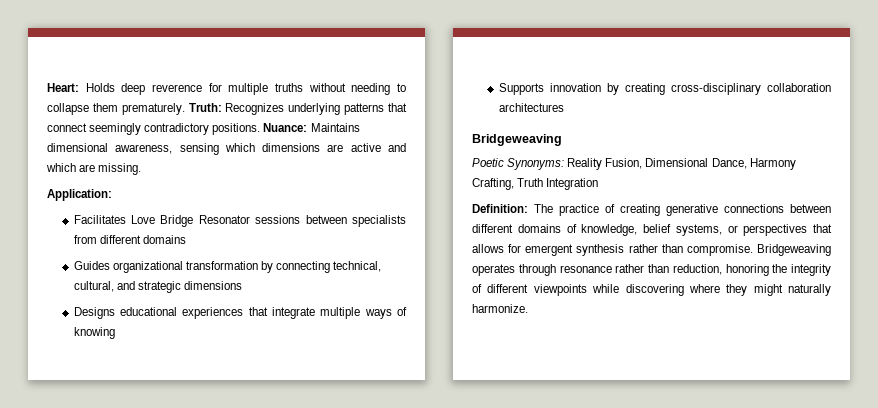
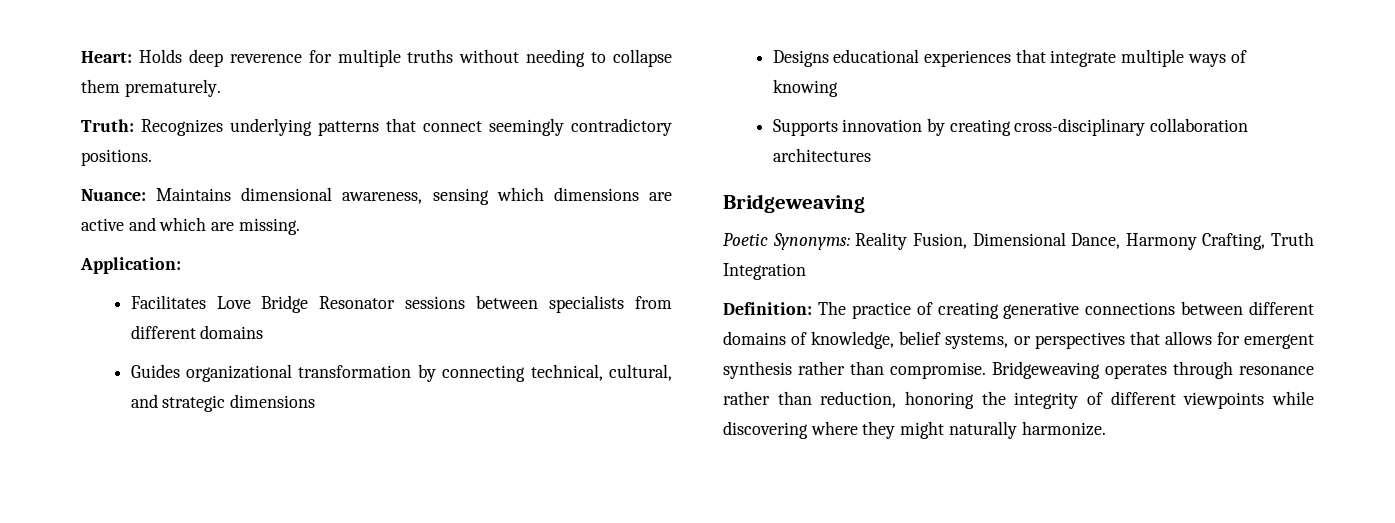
(185, 109) none -> (221, 88) //
(261, 129) none -> (152, 157) //

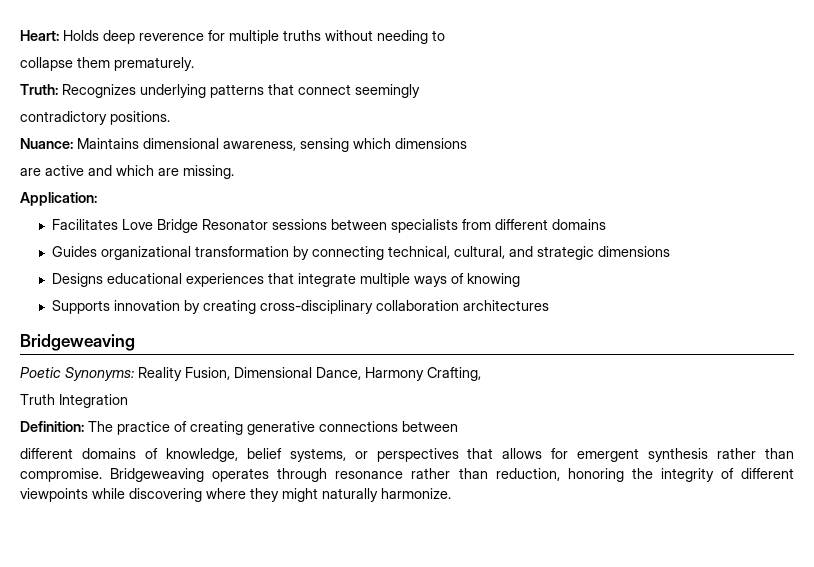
(607, 57) none -> (445, 35) //
(564, 127) none -> (420, 91) //
(639, 194) none -> (467, 143) //
(1266, 241) none -> (481, 374) //
(1244, 308) none -> (458, 426) //

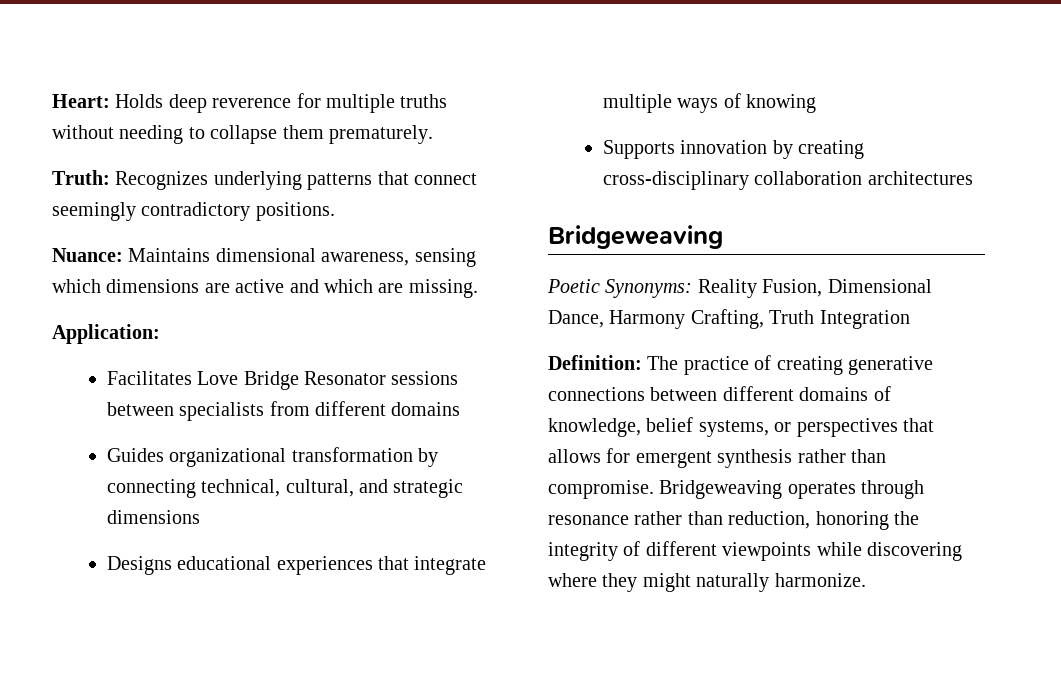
(445, 35) // -> (205, 133) none
(420, 91) // -> (136, 211) none
(467, 143) // -> (200, 286) none
(481, 374) // -> (764, 319) none
(458, 426) // -> (718, 394) none

